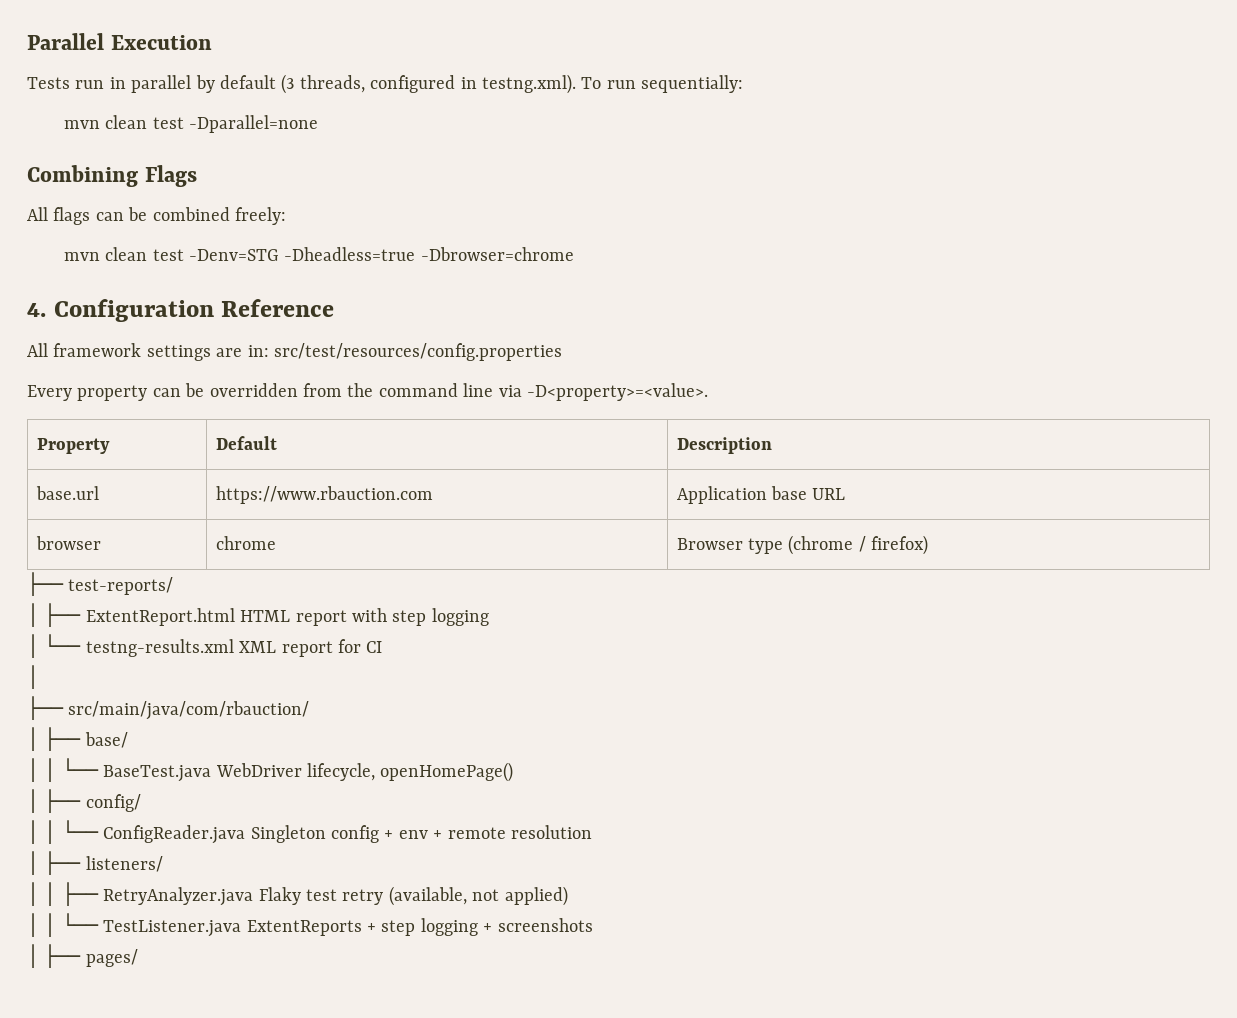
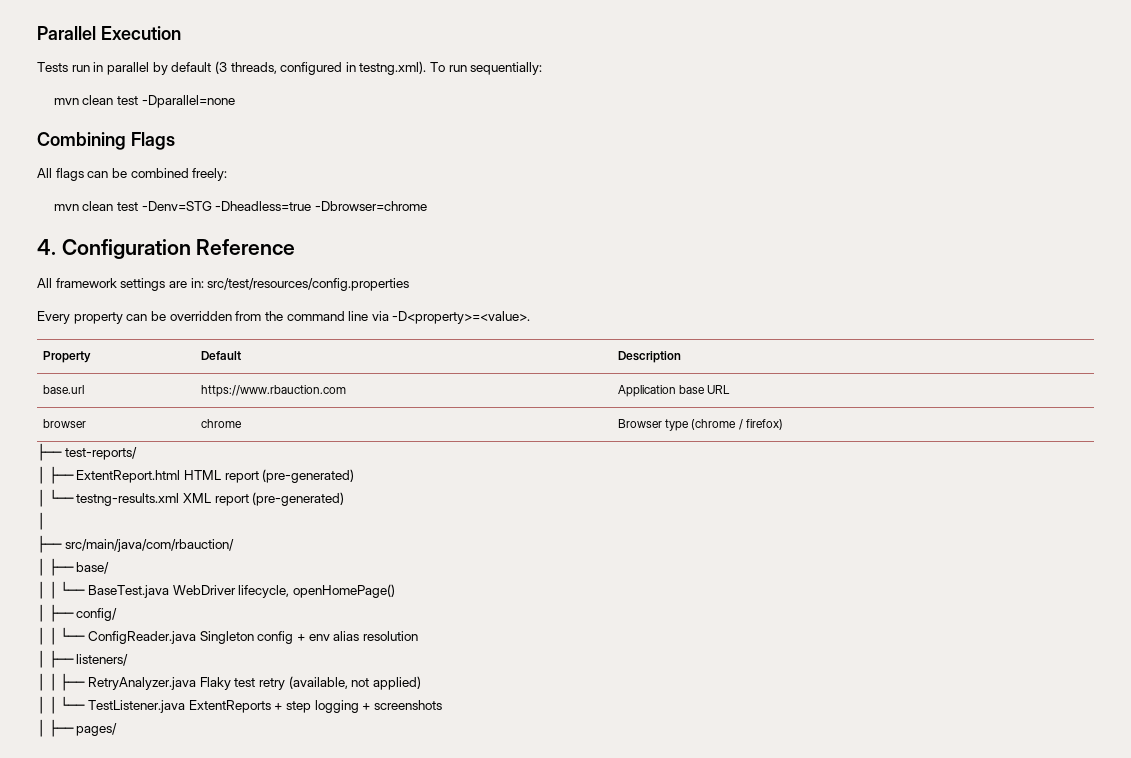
[352,608,489,626] with step logging -> [262,469,355,483] (pre-generated)
[338,639,383,653] for CI -> [252,492,345,506] (pre-generated)
[433,827,506,839] + remote -> [333,631,360,641] alias

